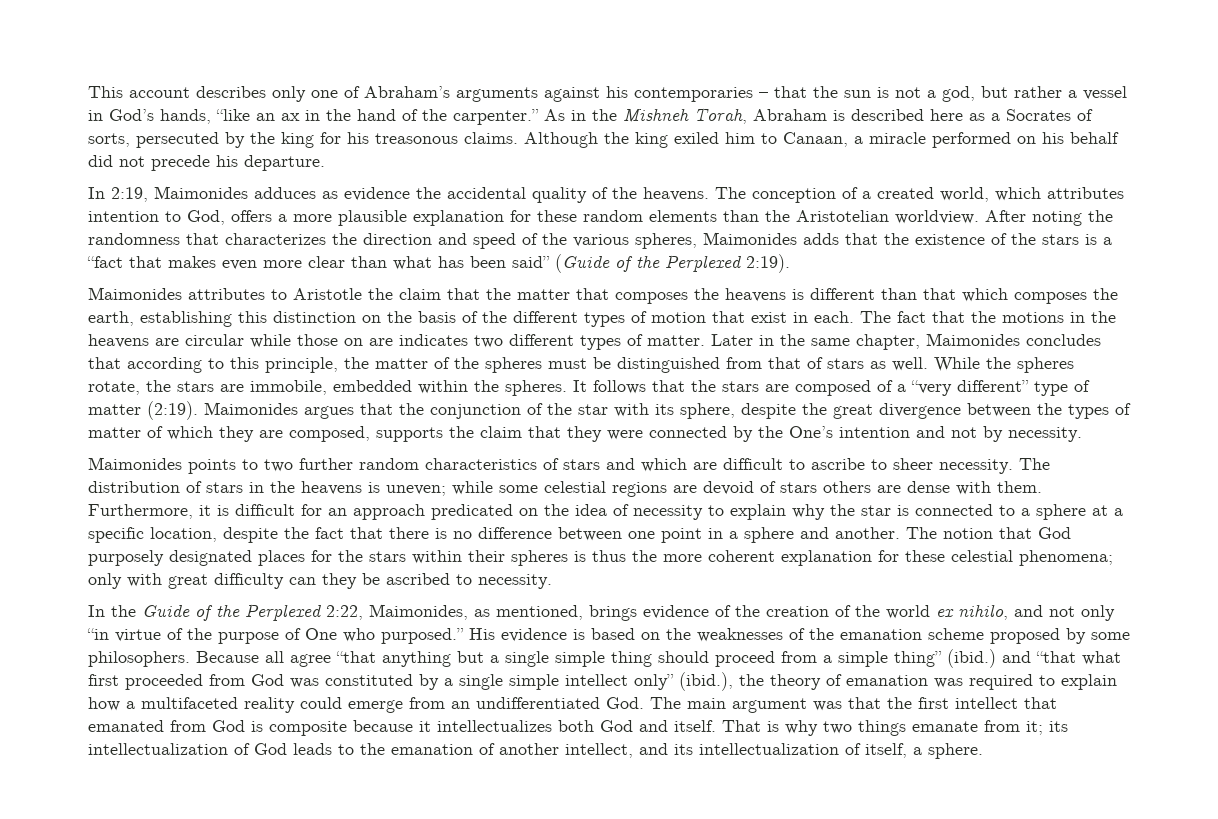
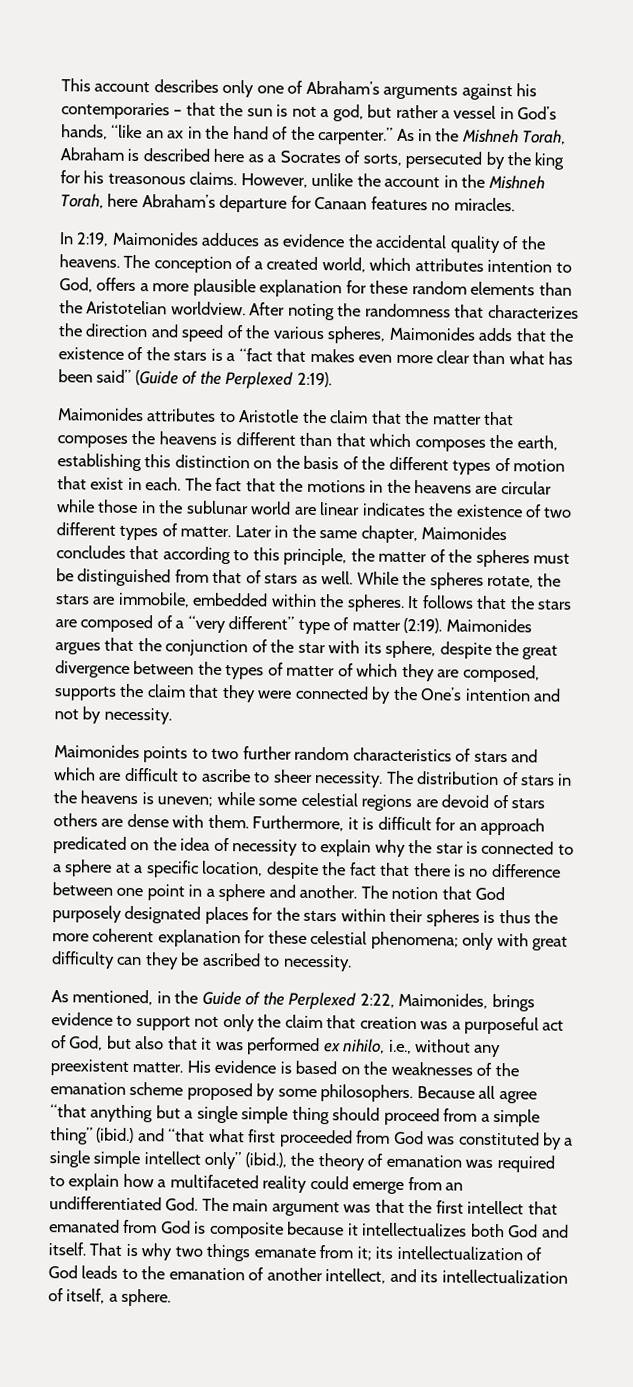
[524,132,1119,148] [88,155,325,171] Although the king exiled him to Canaan, a miracle performed on his behalf did not precede his departure. -> [240,172,545,190] [60,193,515,213] However, unlike the account in the Mishneh Torah, here Abraham’s departure for Canaan features no miracles.
[344,334,468,346] on are indicates -> [140,500,543,518] in the sublunar world are linear indicates the existence of
[88,605,105,617] In -> [51,989,171,1006] As mentioned, in
[474,604,1115,621] [87,628,464,644] as mentioned, brings evidence of the creation of the world ex nihilo, and not only “in virtue of the purpose of One who purposed.” -> [491,993,535,1012] [51,1012,565,1035] [51,1035,502,1058] [50,1059,184,1076] brings evidence to support not only the claim that creation was a purposeful act of God, but also that it was performed ex nihilo, i.e., without any preexistent matter.

